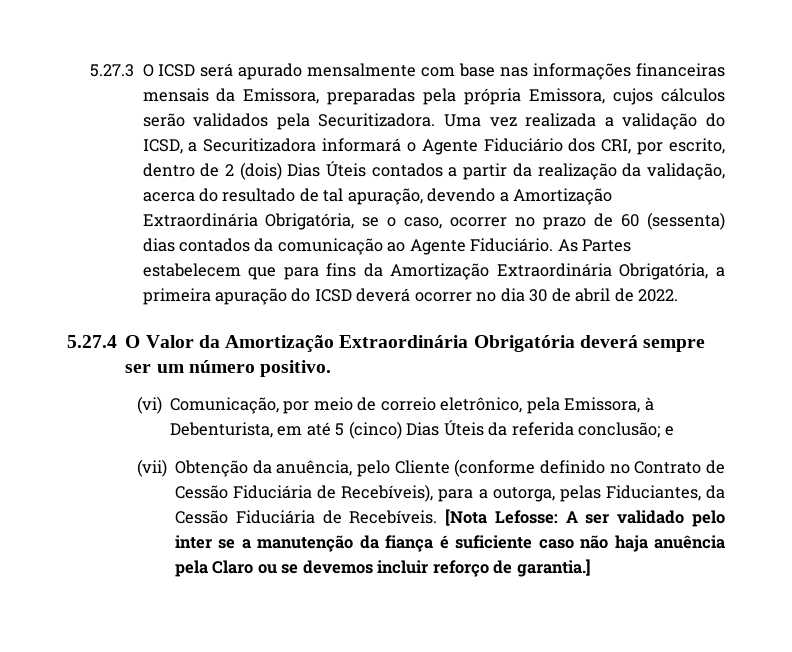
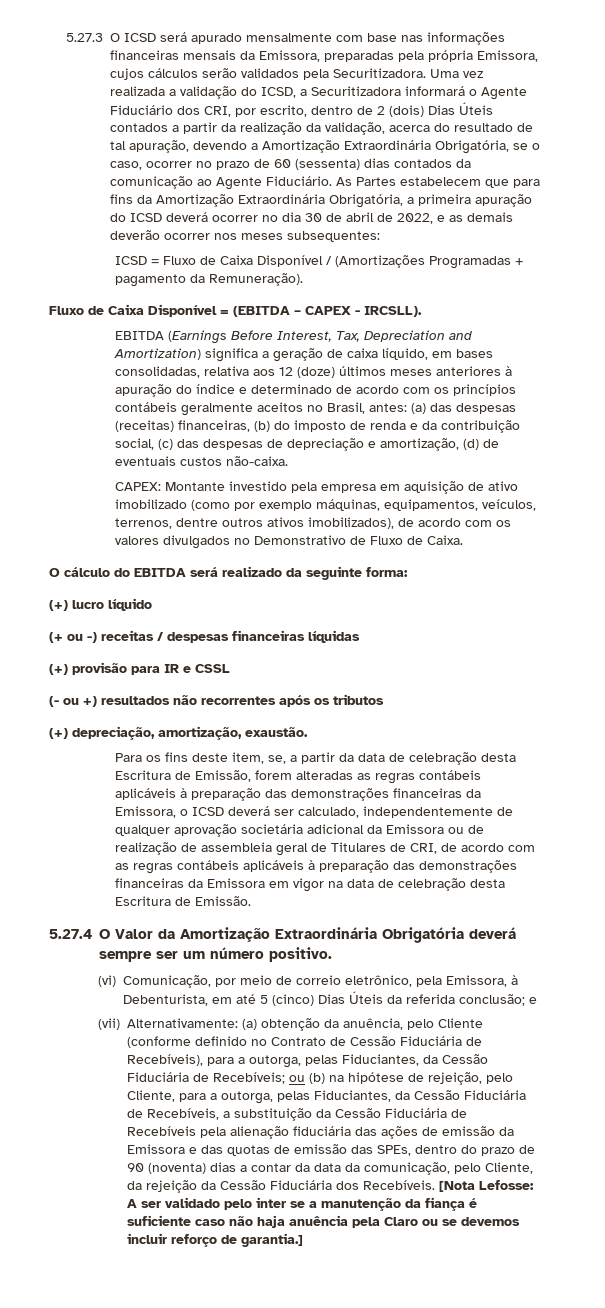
[637,289,678,302] 2022. -> [396,212,513,224] [109,230,380,242] [114,255,523,269] [114,273,303,287] [49,304,422,317] [114,330,472,344] [113,348,493,362] [114,366,512,378] [114,384,516,397] [114,402,516,416] [114,420,520,433] [114,438,499,451] [114,456,288,466] [114,481,518,494] [114,499,536,511] [114,517,511,529] [114,535,463,549] [49,566,408,580] [49,598,152,611] [49,630,360,643] [49,662,230,675] [49,694,384,707] [49,726,308,740] [114,752,516,765] [114,770,481,784] [114,788,481,801] [114,806,513,818] [114,824,484,837] [114,842,535,856] [114,860,517,874] [114,878,505,892] [114,896,251,906] 2022, e as demais deverão ocorrer nos meses subsequentes: // ICSD = Fluxo de Caixa Disponível / (Amortizações Programadas + pagamento da Remuneração). // Fluxo de Caixa Disponível = (EBITDA – CAPEX - IRCSLL). // EBITDA (Earnings Before Interest, Tax, Depreciation and Amortization) significa a geração de caixa líquido, em bases consolidadas, relativa aos 12 (doze) últimos meses anteriores à apuração do índice e determinado de acordo com os princípios contábeis geralmente aceitos no Brasil, antes: (a) das despesas (receitas) financeiras, (b) do imposto de renda e da contribuição social, (c) das despesas de depreciação e amortização, (d) de eventuais custos não-caixa. // CAPEX: Montante investido pela empresa em aquisição de ativo imobilizado (como por exemplo máquinas, equipamentos, veículos, terrenos, dentre outros ativos imobilizados), de acordo com os valores divulgados no Demonstrativo de Fluxo de Caixa. // O cálculo do EBITDA será realizado da seguinte forma: // (+) lucro líquido // (+ ou -) receitas / despesas financeiras líquidas // (+) provisão para IR e CSSL // (- ou +) resultados não recorrentes após os tributos // (+) depreciação, amortização, exaustão. // Para os fins deste item, se, a partir da data de celebração desta Escritura de Emissão, forem alteradas as regras contábeis aplicáveis à preparação das demonstrações financeiras da Emissora, o ICSD deverá ser calculado, independentemente de qualquer aprovação societária adicional da Emissora ou de realização de assembleia geral de Titulares de CRI, de acordo com as regras contábeis aplicáveis à preparação das demonstrações financeiras da Emissora em vigor na data de celebração desta Escritura de Emissão.
[175,460,249,477] Obtenção -> [127,1018,321,1031] Alternativamente: (a) obtenção
(342, 517) none -> [213,1072,514,1085] [127,1090,527,1104] [127,1108,468,1121] [127,1126,515,1139] [127,1144,536,1156] [127,1162,534,1175] [127,1180,360,1193] Recebíveis; ou (b) na hipótese de rejeição, pelo Cliente, para a outorga, pelas Fiduciantes, da Cessão Fiduciária de Recebíveis, a substituição da Cessão Fiduciária de Recebíveis pela alienação fiduciária das ações de emissão da Emissora e das quotas de emissão das SPEs, dentro do prazo de 90 (noventa) dias a contar da data da comunicação, pelo Cliente, da rejeição da Cessão Fiduciária dos

